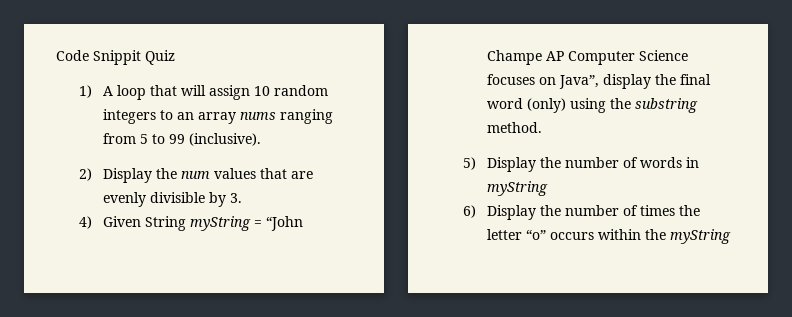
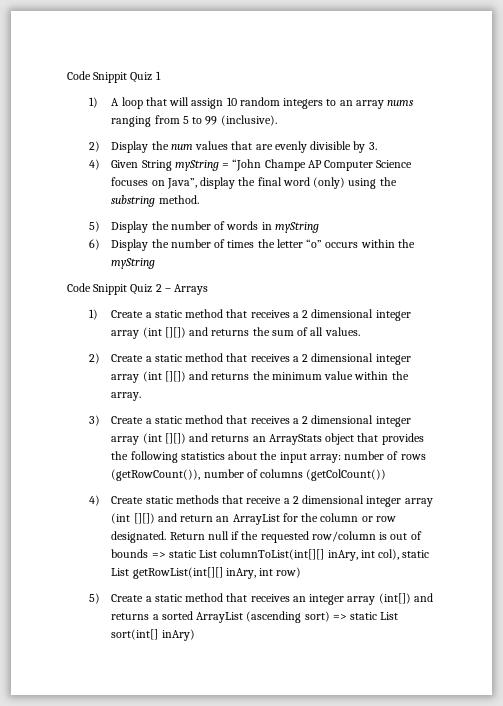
[56,50,175,65] Code Snippit Quiz -> [67,71,161,83] Code Snippit Quiz 1
(731, 236) none -> [67,283,209,295] [89,309,411,321] [111,327,360,339] [89,353,411,365] [111,371,409,383] [111,392,142,401] [89,415,411,427] [111,433,424,445] [111,451,426,463] [111,469,387,481] [89,495,433,507] [111,513,396,525] [111,531,422,543] [111,549,430,561] [111,567,302,579] [89,593,433,605] [111,611,399,623] [111,629,195,641] // Code Snippit Quiz 2 – Arrays // 1) Create a static method that receives a 2 dimensional integer array (int [][]) and returns the sum of all values. // 2) Create a static method that receives a 2 dimensional integer array (int [][]) and returns the minimum value within the array. // 3) Create a static method that receives a 2 dimensional integer array (int [][]) and returns an ArrayStats object that provides the following statistics about the input array: number of rows (getRowCount()), number of columns (getColCount()) // 4) Create static methods that receive a 2 dimensional integer array (int [][]) and return an ArrayList for the column or row designated. Return null if the requested row/column is out of bounds => static List columnToList(int[][] inAry, int col), static List getRowList(int[][] inAry, int row) // 5) Create a static method that receives an integer array (int[]) and returns a sorted ArrayList (ascending sort) => static List sort(int[] inAry)

